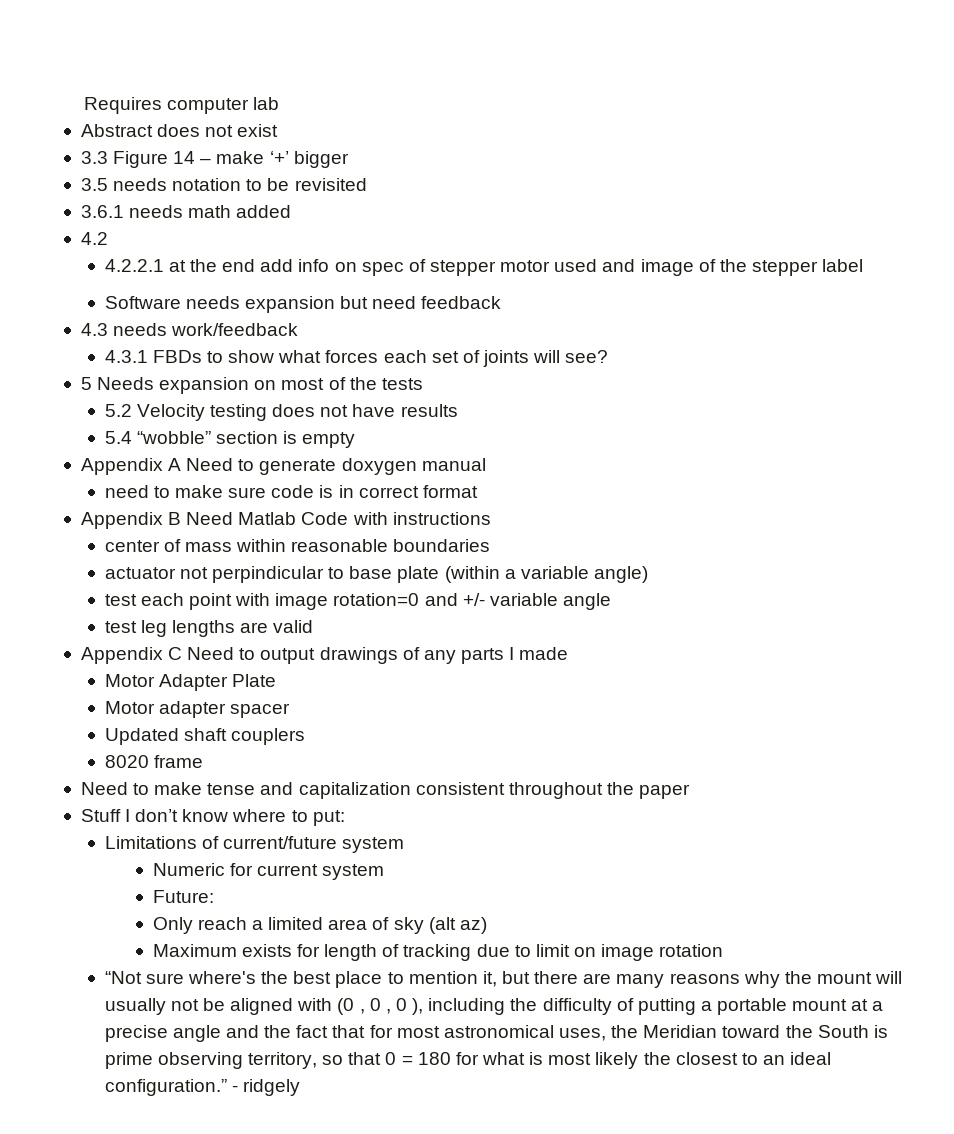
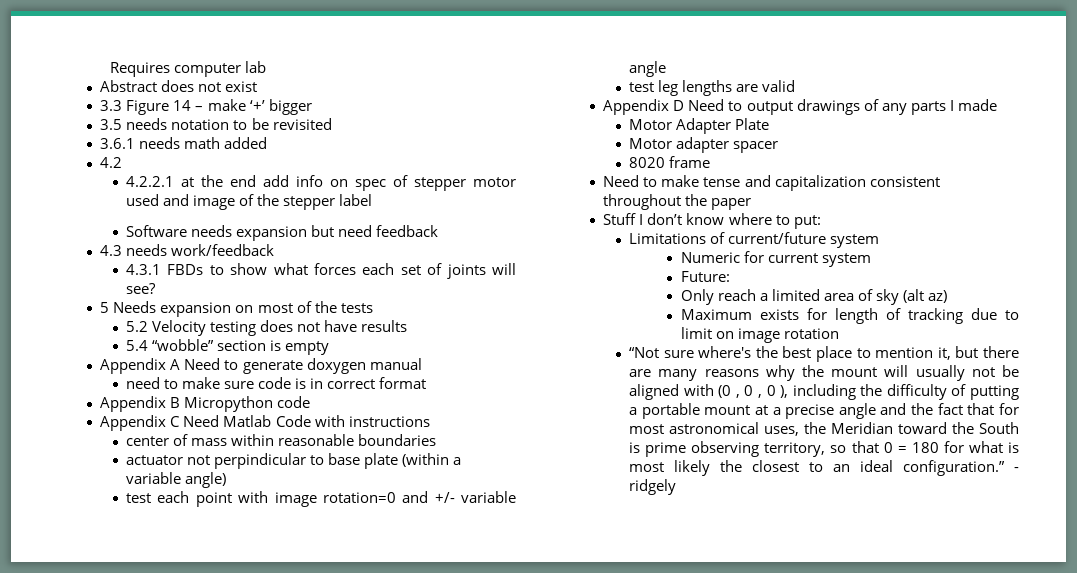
(182, 518) none -> [184,396,311,412] [100,415,181,431] Micropython code // Appendix C
[168,647,183,660] C -> [673,100,685,111] D
[104,728,306,745] // Updated shaft couplers -> (779, 147) none

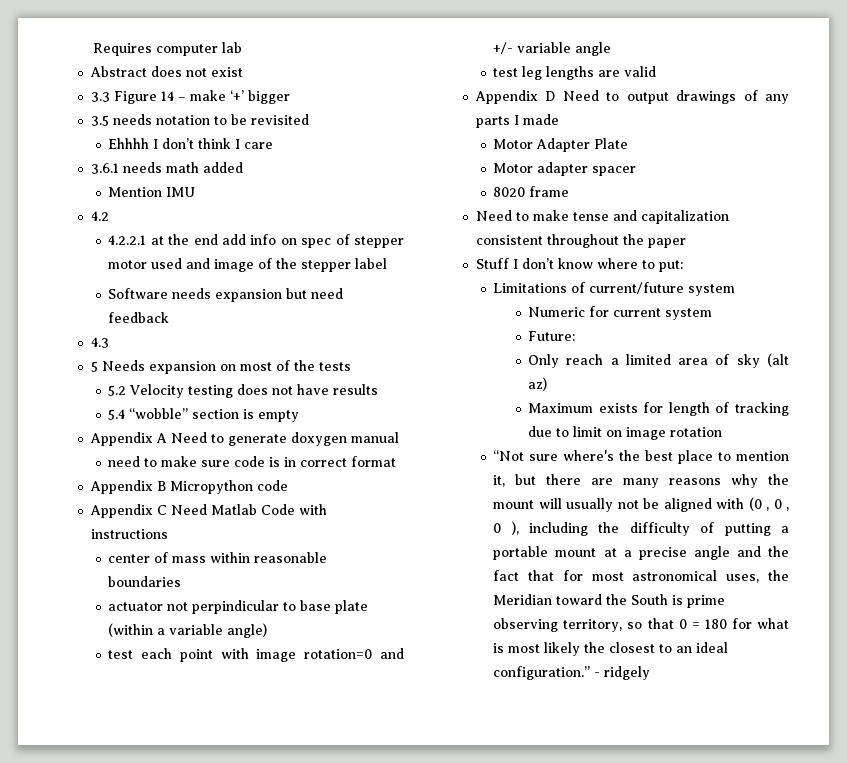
(332, 124) none -> [108,138,274,149] // Ehhhh I don’t think I care
(268, 143) none -> [108,187,196,197] // Mention IMU
[126,244,275,256] [126,263,517,279] [126,283,157,294] needs work/feedback // 4.3.1 FBDs to show what forces each set of joints will see? -> (109, 342) none

